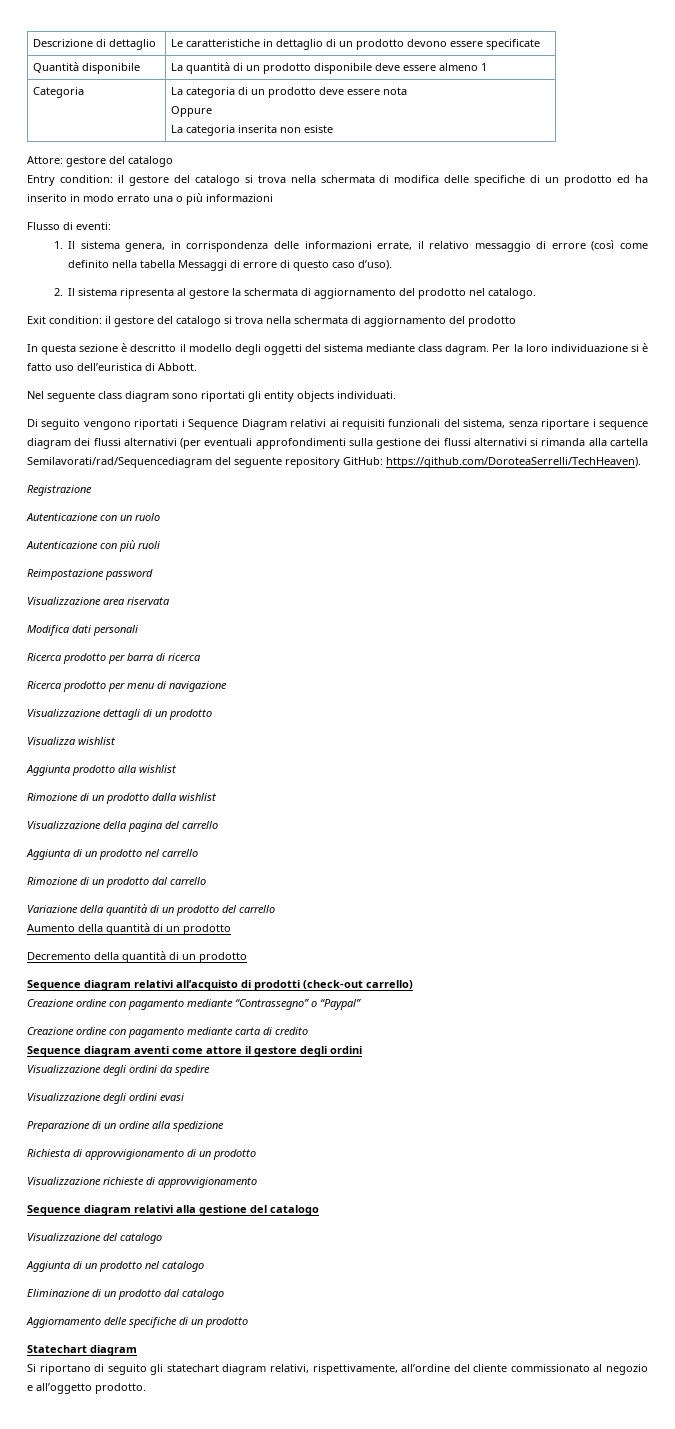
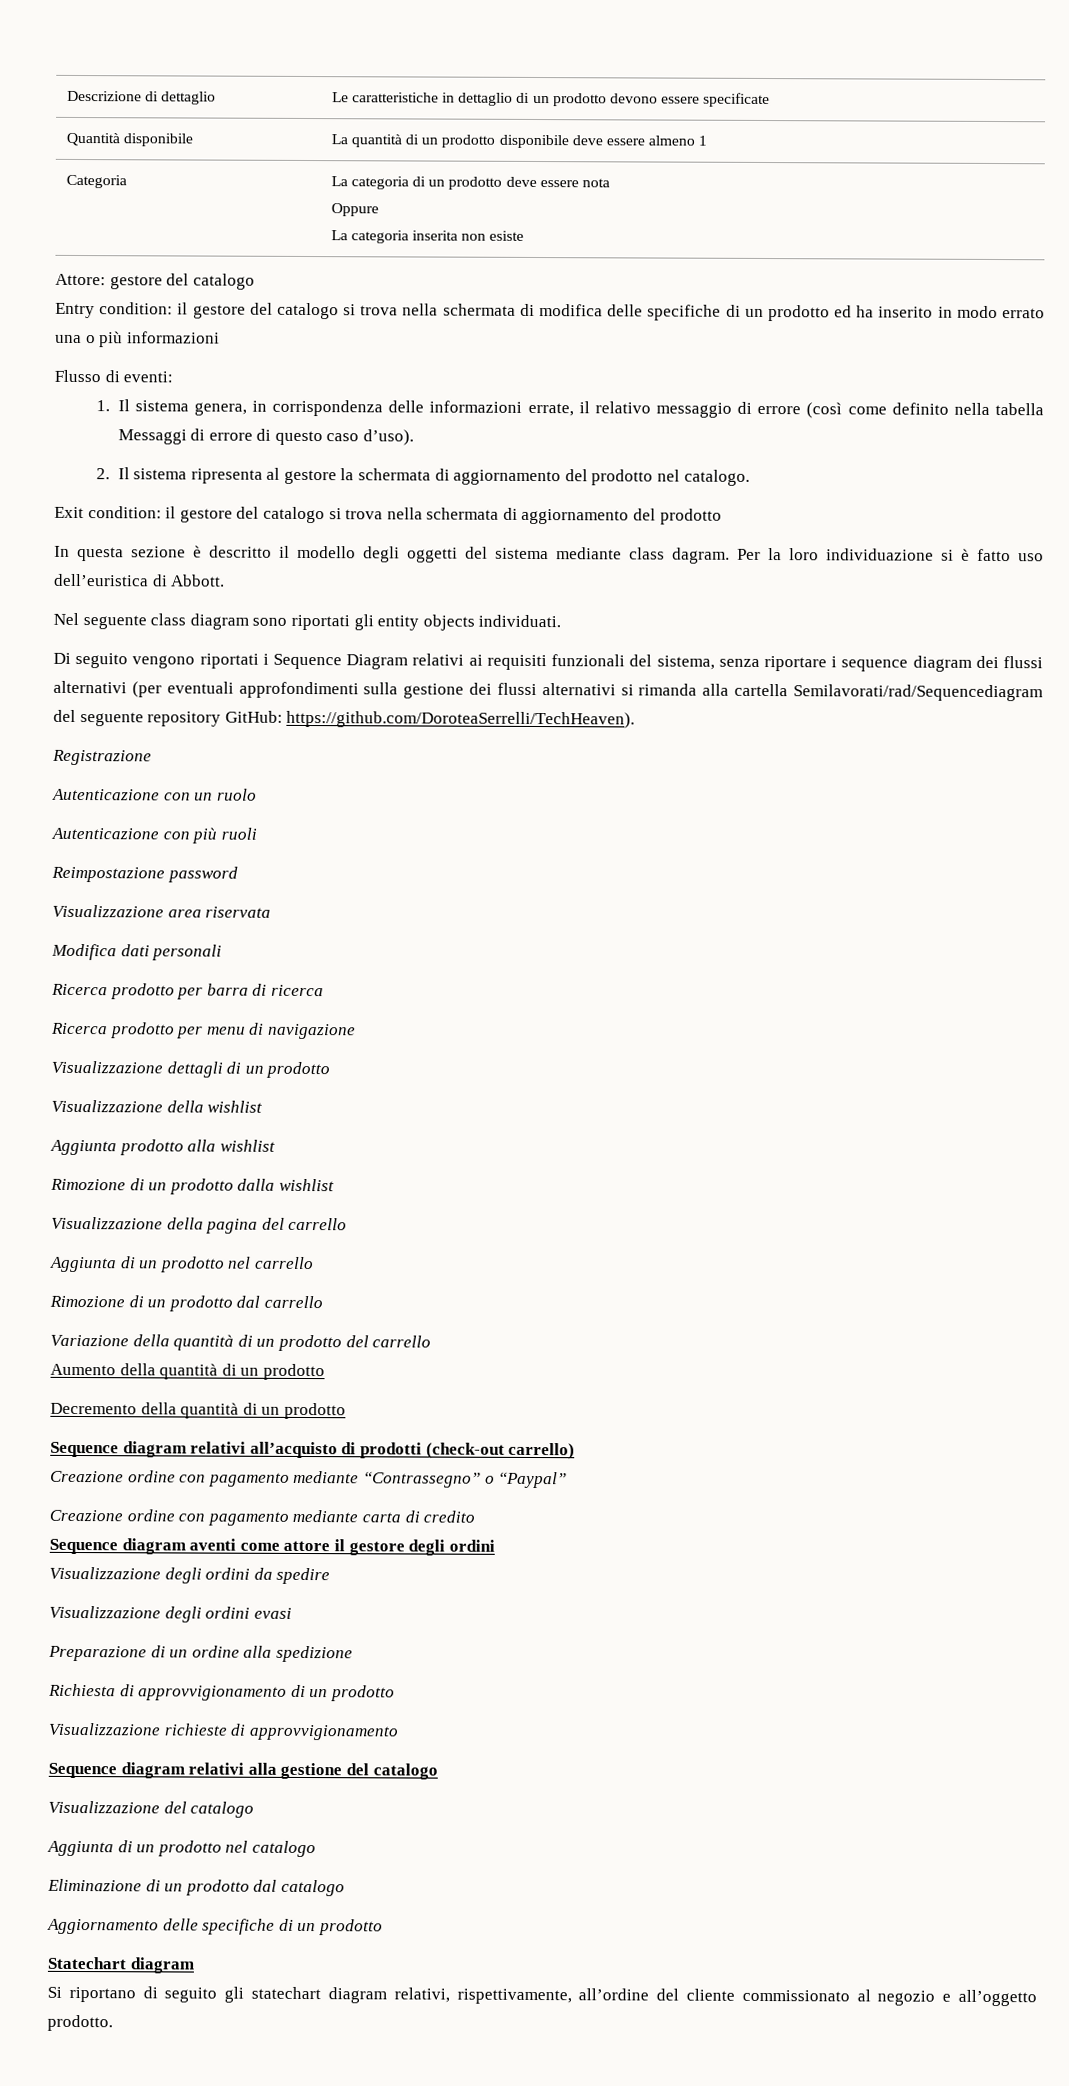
[27,737,76,745] Visualizza -> [51,1099,204,1113] Visualizzazione della

